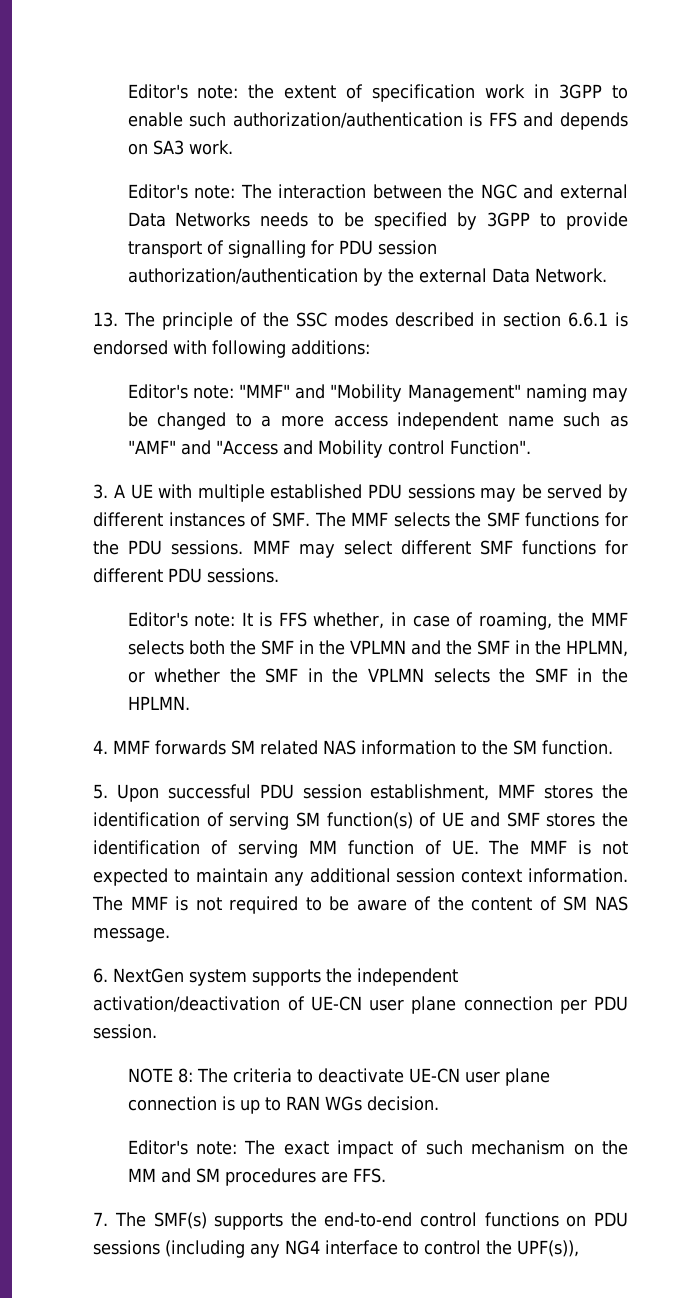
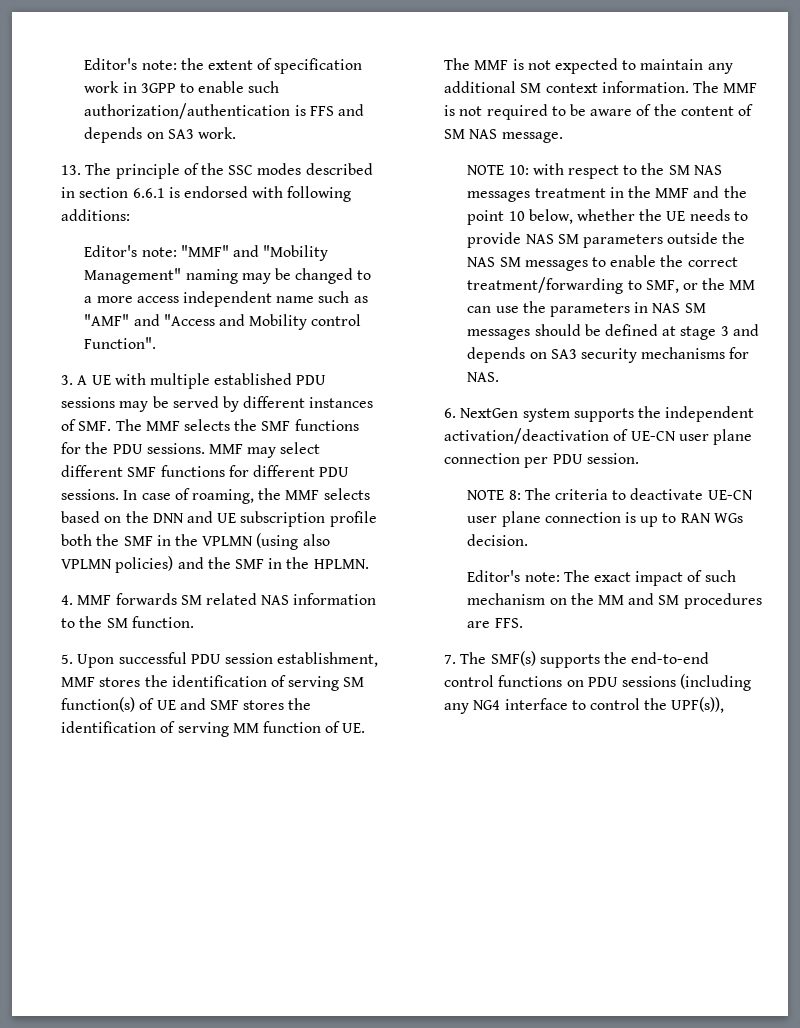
[127,184,628,199] [127,212,628,230] [127,240,437,258] [127,268,607,286] // Editor's note: The interaction between the NGC and external Data Networks needs to be specified by 3GPP to provide transport of signalling for PDU session authorization/authentication by the external Data Network. -> (236, 133) none
[127,612,407,629] // Editor's note: It is FFS whether, in -> [123,490,138,500] In
(184, 647) none -> [61,511,377,527] based on the DNN and UE subscription profile
(406, 647) none -> [256,533,330,550] [61,556,174,573] (using also VPLMN policies)
[566,640,628,657] [127,668,628,683] HPLMN, or whether the SMF in the VPLMN selects the SMF in the -> (310, 563) none
[396,868,456,883] session -> [520,83,542,93] SM
(171, 934) none -> [467,163,722,179] [467,186,747,202] [467,209,748,225] [467,232,746,248] [467,255,738,271] [467,277,756,294] [467,301,706,317] [467,324,759,340] [467,347,750,363] [467,372,500,382] // NOTE 10: with respect to the SM NAS messages treatment in the MMF and the point 10 below, whether the UE needs to provide NAS SM parameters outside the NAS SM messages to enable the correct treatment/forwarding to SMF, or the MM can use the parameters in NAS SM messages should be defined at stage 3 and depends on SA3 security mechanisms for NAS.

